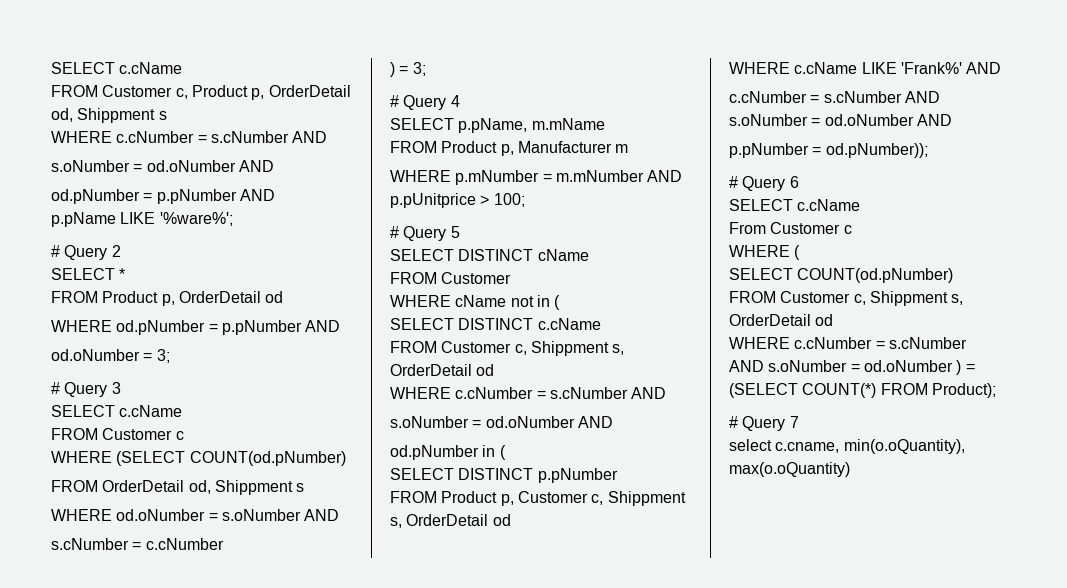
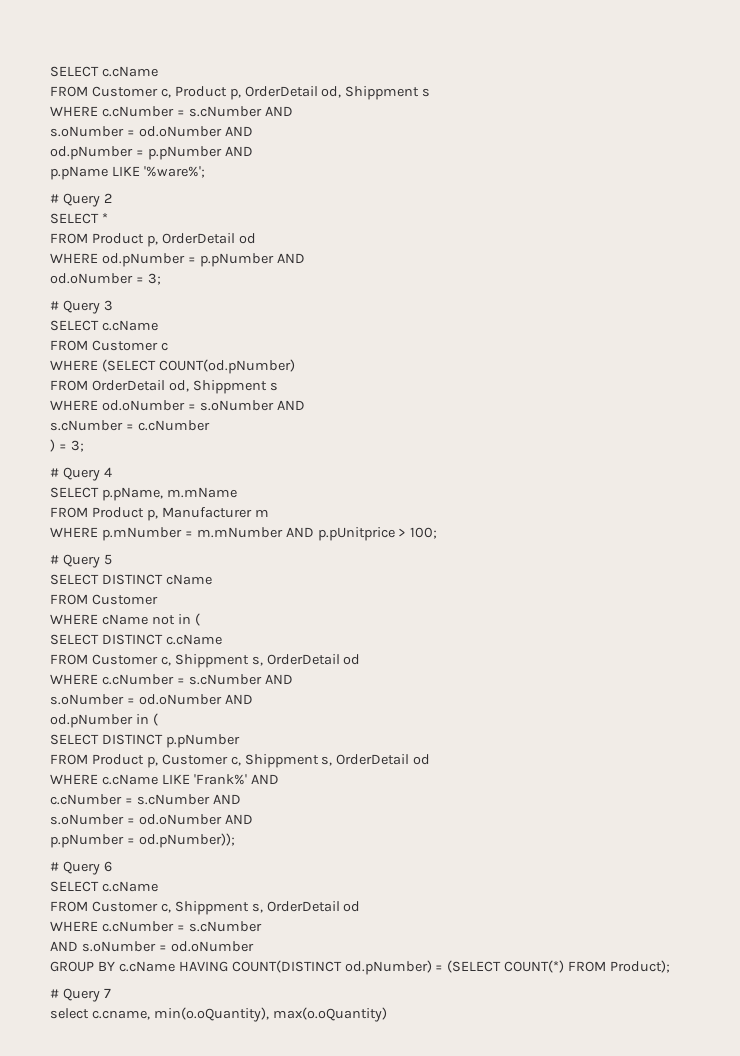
[729,222,852,234] [729,245,801,260] [729,268,954,283] // From Customer c // WHERE ( // SELECT COUNT(od.pNumber) -> (158, 886) none
[956,360,962,375] ) -> [50,960,432,975] // GROUP BY c.cName HAVING COUNT(DISTINCT od.pNumber)

